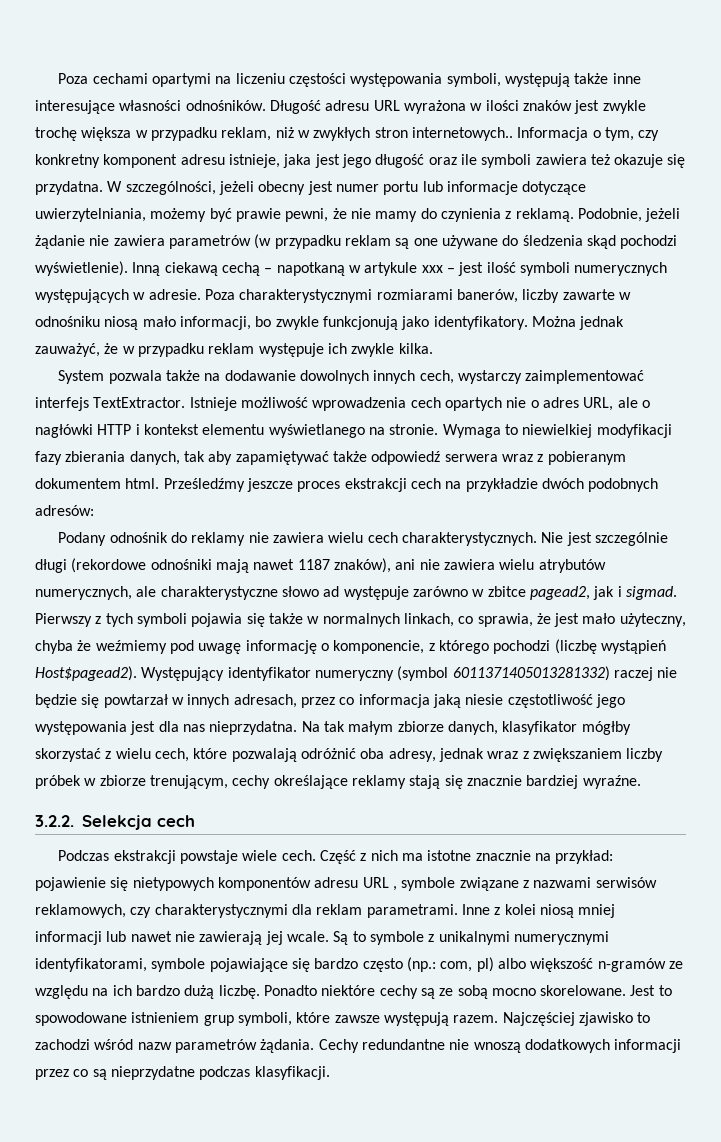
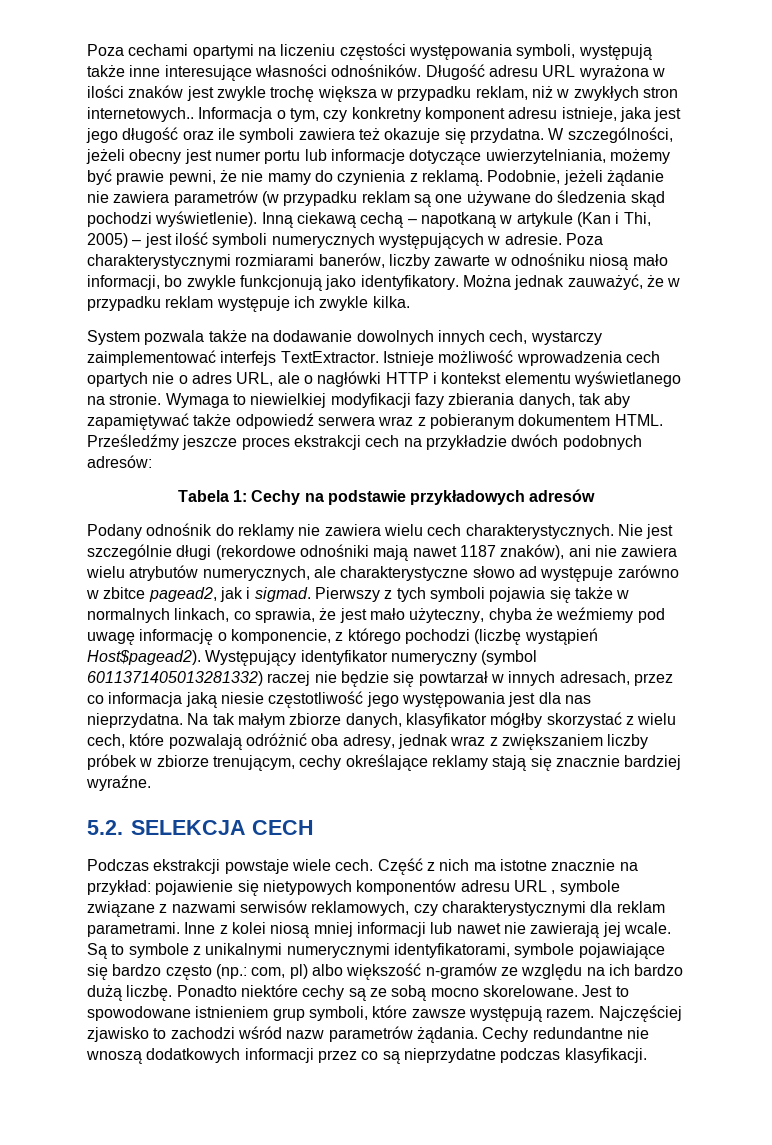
[421,265,443,273] xxx -> [576,212,651,227] [87,233,128,248] (Kan i Thi, 2005)
[125,478,160,489] html. -> [614,414,663,426] HTML.
(94, 510) none -> [177,489,596,505] // Tabela 1: Cechy na podstawie przykładowych adresów
[35,815,195,830] 3.2.2. Selekcja cech -> [87,820,314,835] 5.2. SELEKCJA CECH

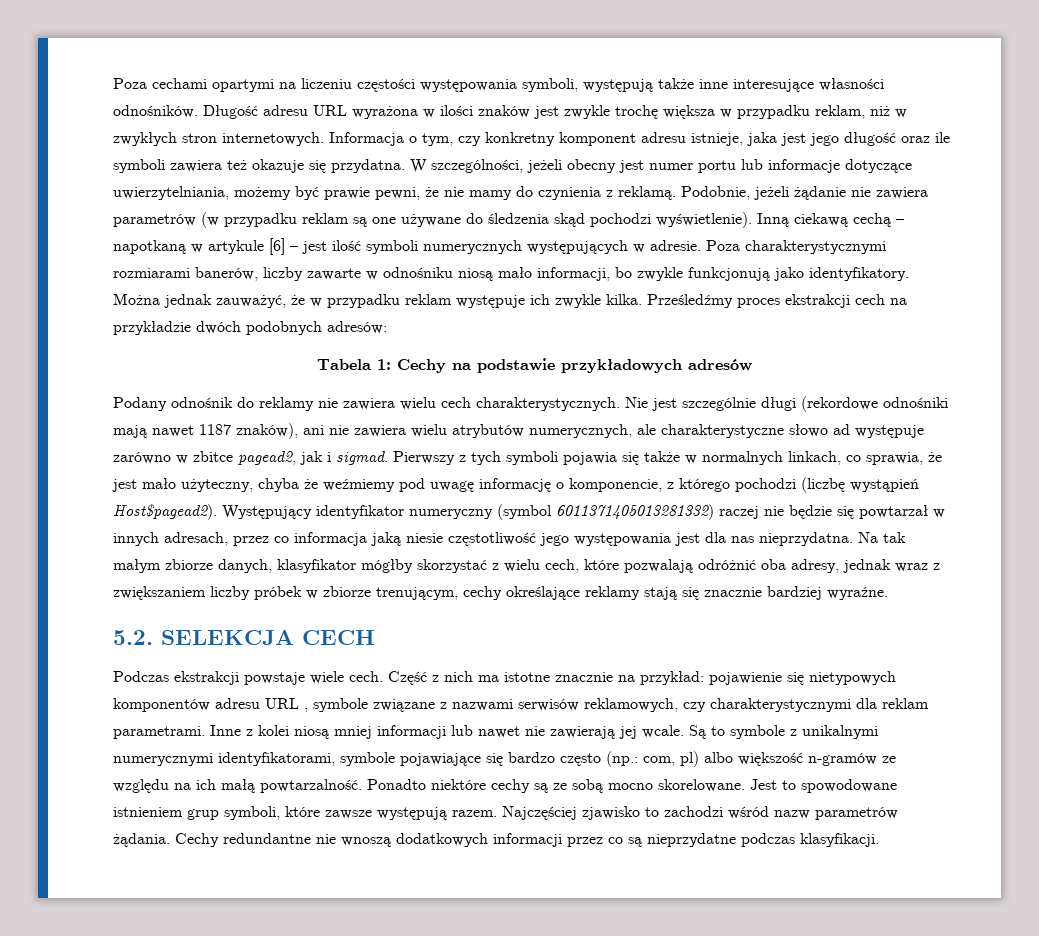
[87,107,194,122] internetowych.. -> [222,132,324,146] internetowych.
[576,212,651,227] [87,233,128,248] (Kan i Thi, 2005) -> [269,238,285,255] [6]
[87,330,602,345] [87,350,660,366] [87,371,681,387] [87,393,631,408] [87,413,663,430] [87,434,238,450] // System pozwala także na dodawanie dowolnych innych cech, wystarczy zaimplementować interfejs TextExtractor. Istnieje możliwość wprowadzenia cech opartych nie o adres URL, ale o nagłówki HTTP i kontekst elementu wyświetlanego na stronie. Wymaga to niewielkiej modyfikacji fazy zbierania danych, tak aby zapamiętywać także odpowiedź serwera wraz z pobieranym dokumentem HTML. Prześledźmy jeszcze -> [647,294,733,308] Prześledźmy
[634,964,684,976] [87,985,173,1001] bardzo dużą liczbę. -> [221,779,362,793] małą powtarzalność.

